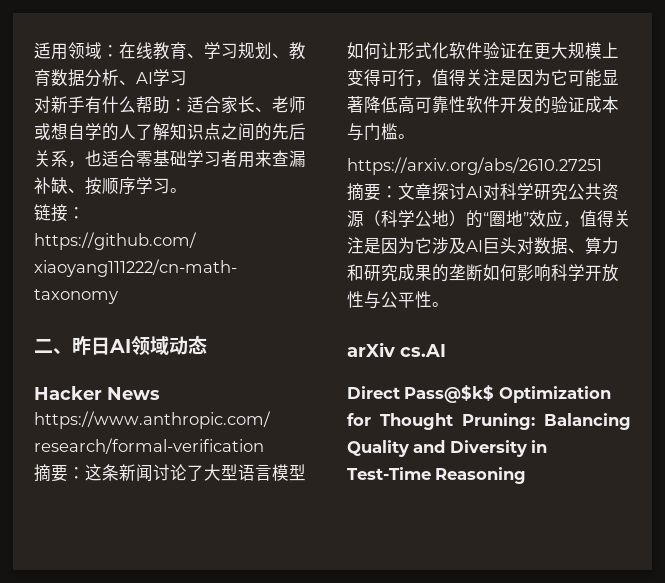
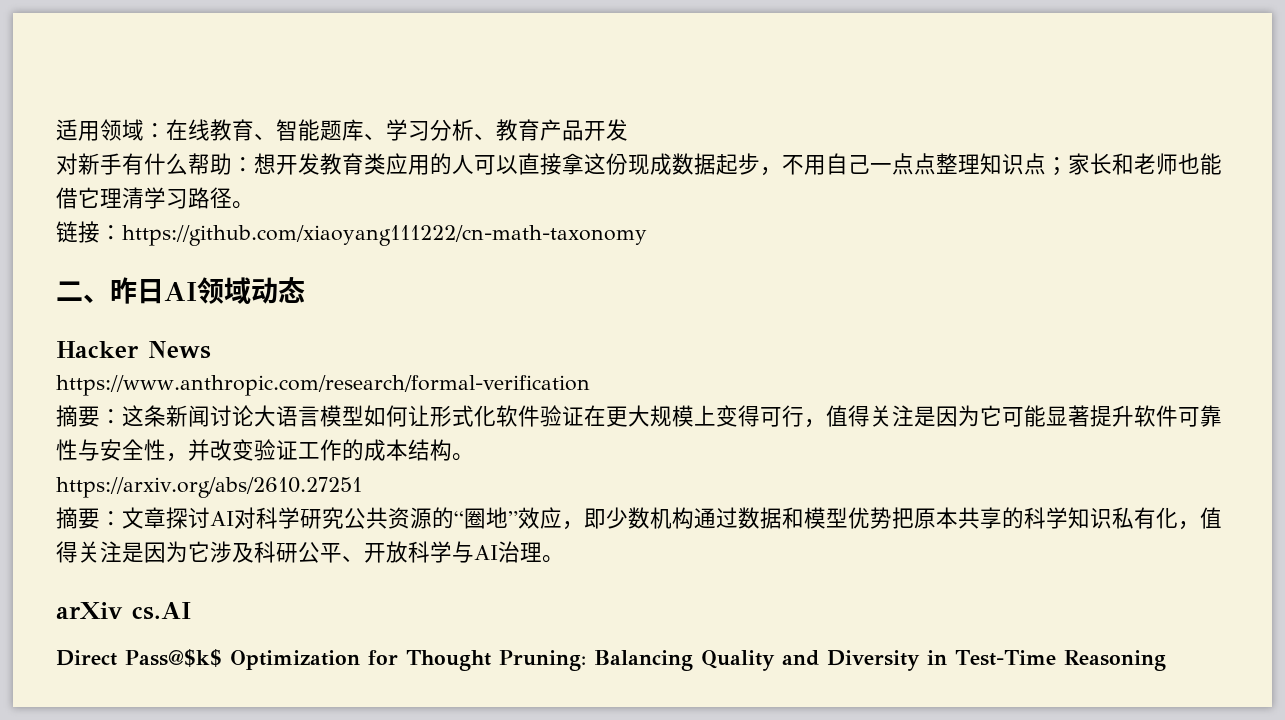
[204,42,306,60] [34,69,187,87] 学习规划、教育数据分析、AI学习 -> [276,119,628,141] 智能题库、学习分析、教育产品开发
[187,96,306,114] [34,123,306,141] [34,150,306,168] [34,177,170,195] 适合家长、老师或想自学的人了解知识点之间的先后关系，也适合零基础学习者用来查漏补缺、按顺序学习 -> [254,153,1222,176] [56,187,232,209] 想开发教育类应用的人可以直接拿这份现成数据起步，不用自己一点点整理知识点；家长和老师也能借它理清学习路径
[187,464,238,481] 了大型 -> [254,405,276,427] 大
[364,96,619,114] [347,123,398,141] 降低高可靠性软件开发的验证成本与门槛 -> [1090,405,1222,427] [56,439,452,462] 提升软件可靠性与安全性，并改变验证工作的成本结构
[364,210,466,227] （科学公地） -> (432, 518) none
(580, 224) none -> [584,507,1200,530] 即少数机构通过数据和模型优势把原本共享的科学知识私有化，
[466,237,619,255] [347,264,619,282] [347,291,432,309] AI巨头对数据、算力和研究成果的垄断如何影响科学开放性与公平性 -> [254,541,542,563] 科研公平、开放科学与AI治理

